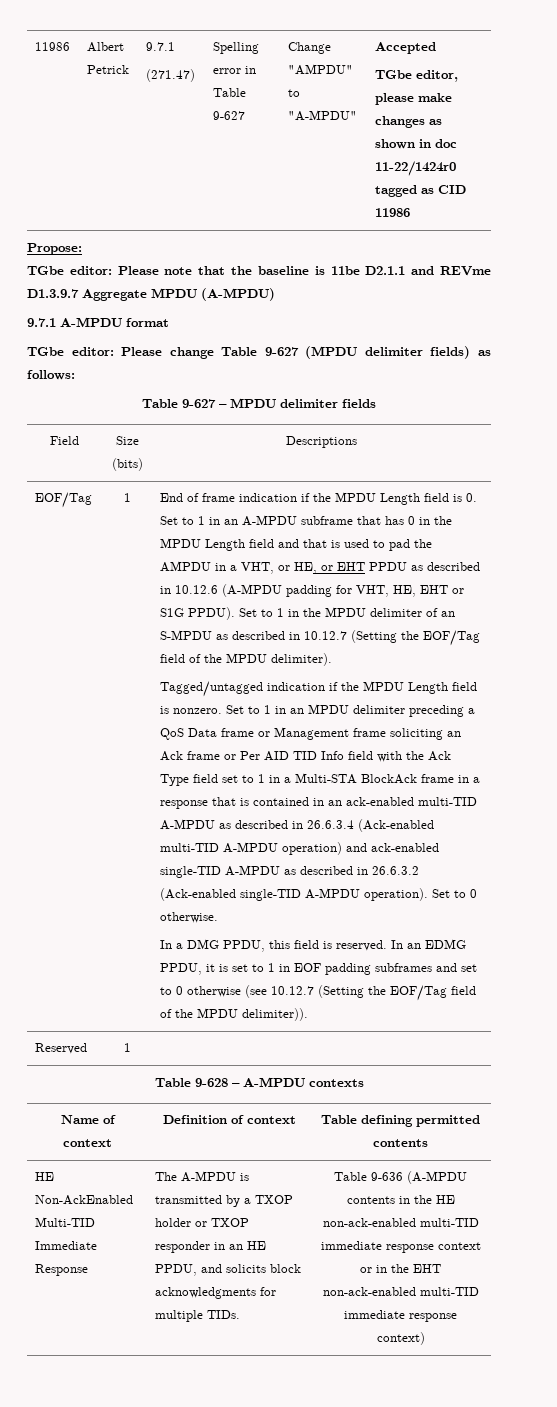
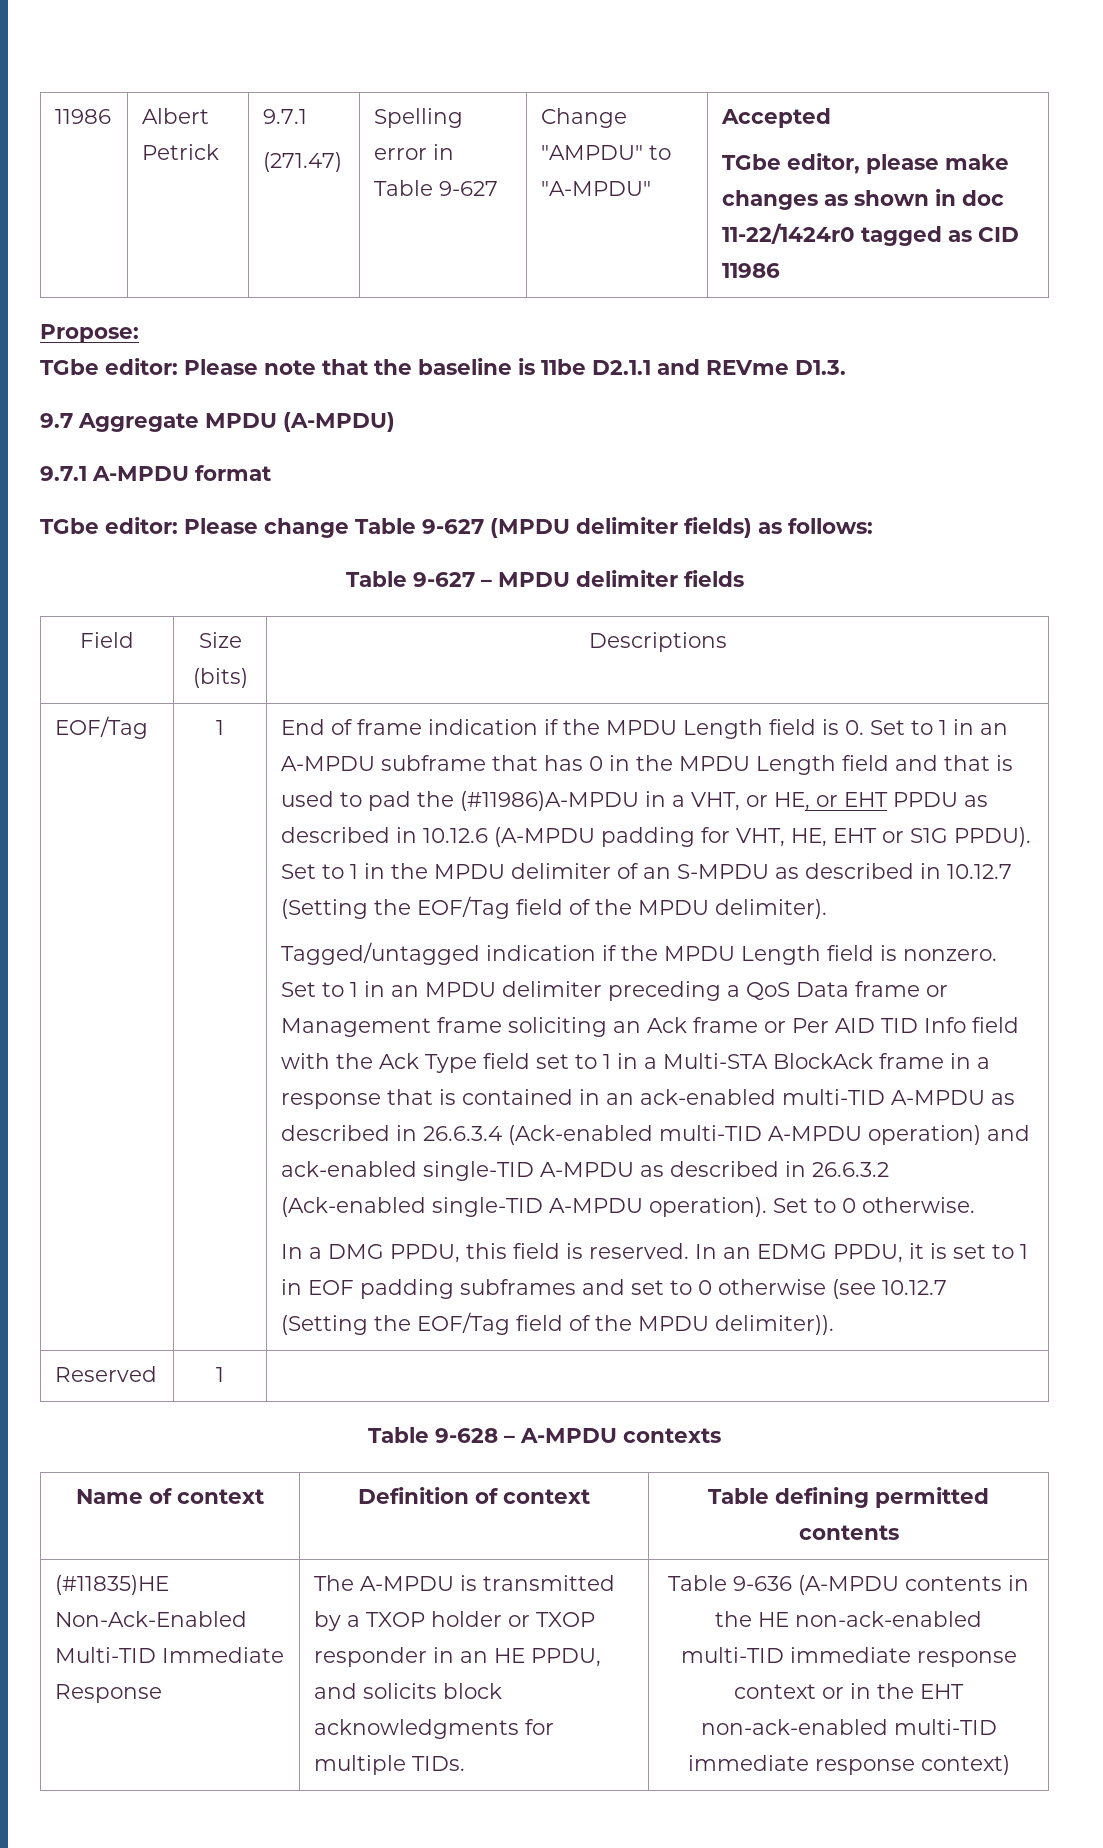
[27,289,79,298] D1.3.9.7 -> [795,360,846,375] [40,413,73,428] D1.3. // 9.7
[160,561,212,572] AMPDU -> [460,791,640,811] (#11986)A-MPDU
[35,1172,55,1181] [35,1195,134,1205] HE Non-AckEnabled -> [55,1575,170,1595] [55,1611,248,1627] (#11835)HE Non-Ack-Enabled

